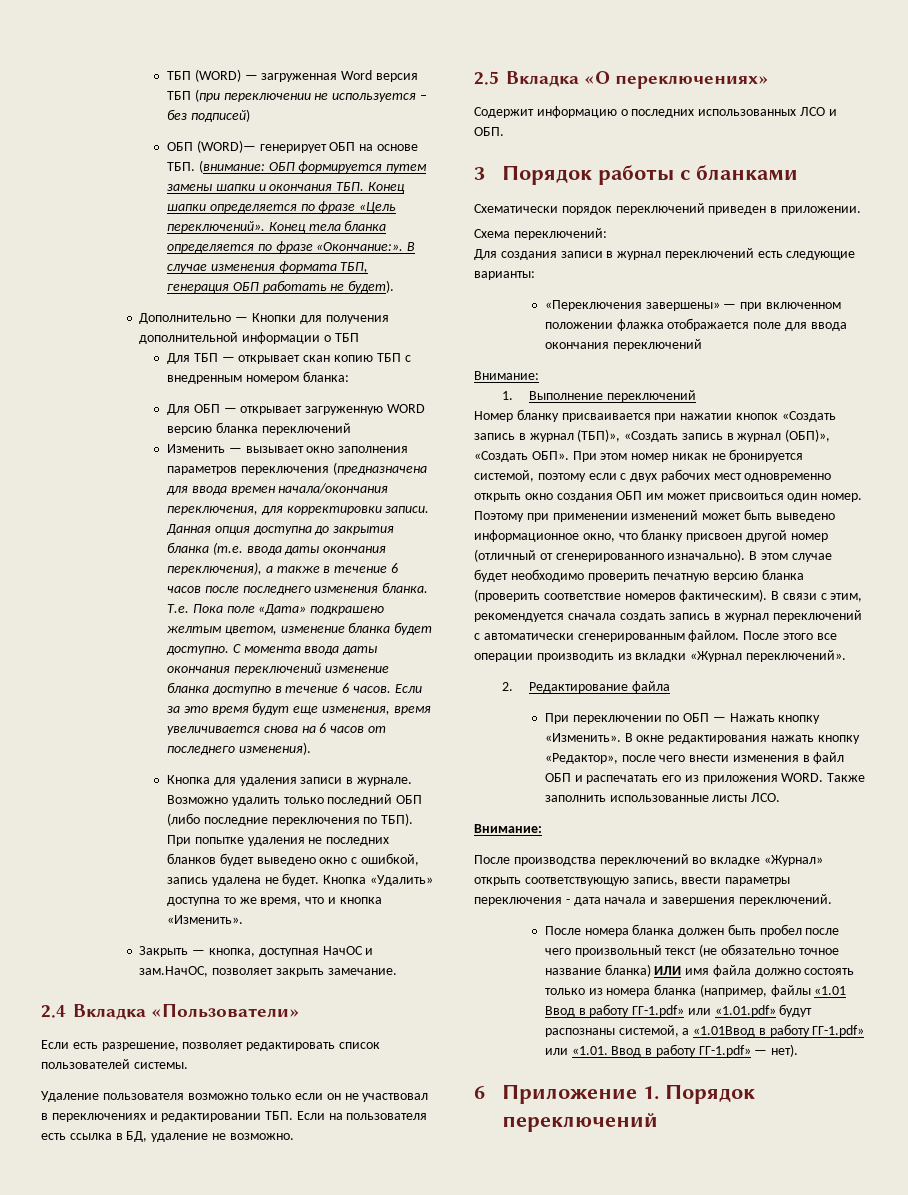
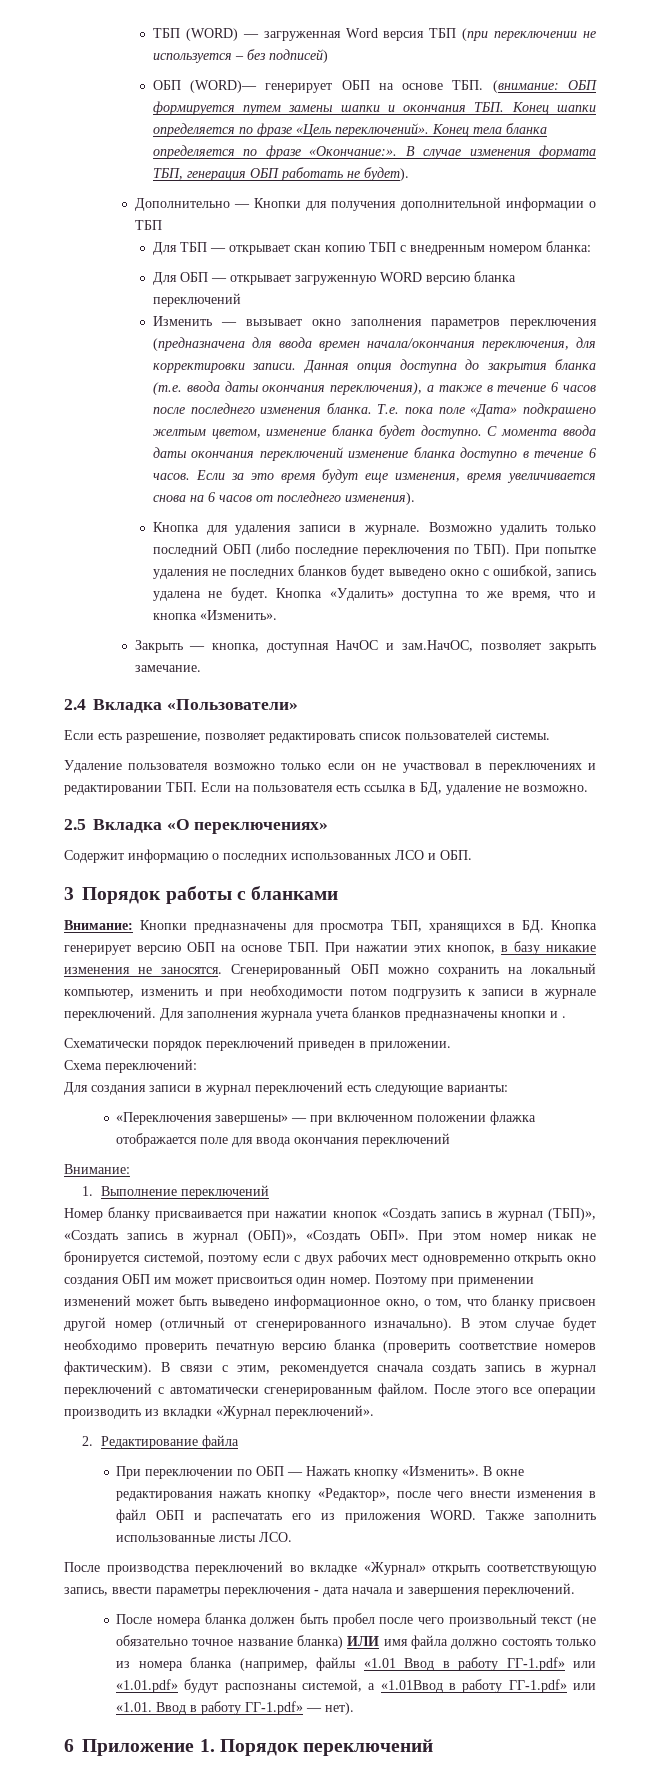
[192,604,223,613] Пока -> [405,407,434,414] пока
(798, 173) none -> [64,920,597,933] [64,941,596,955] [64,963,596,977] [64,985,596,999] [64,1007,566,1021] // Внимание: Кнопки предназначены для просмотра ТБП, хранящихся в БД. Кнопка генерирует версию ОБП на основе ТБП. При нажатии этих кнопок, в базу никакие изменения не заносятся. Сгенерированный ОБП можно сохранить на локальный компьютер, изменить и при необходимости потом подгрузить к записи в журнале переключений. Для заполнения журнала учета бланков предназначены кнопки и .
(615, 537) none -> [423,1299,462,1308] о том,
[474,824,542,833] // Внимание: -> (293, 1537) none

